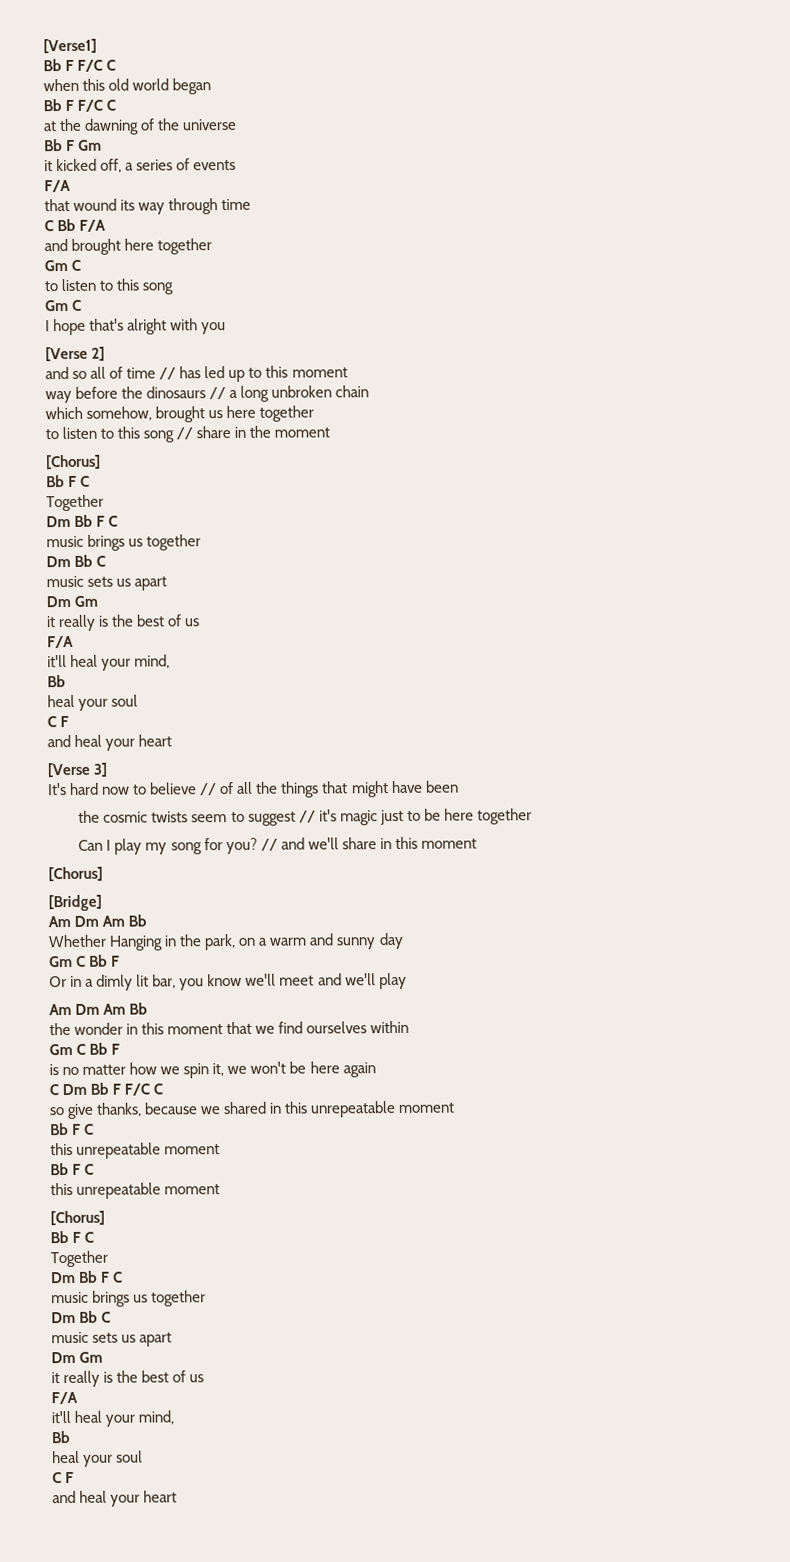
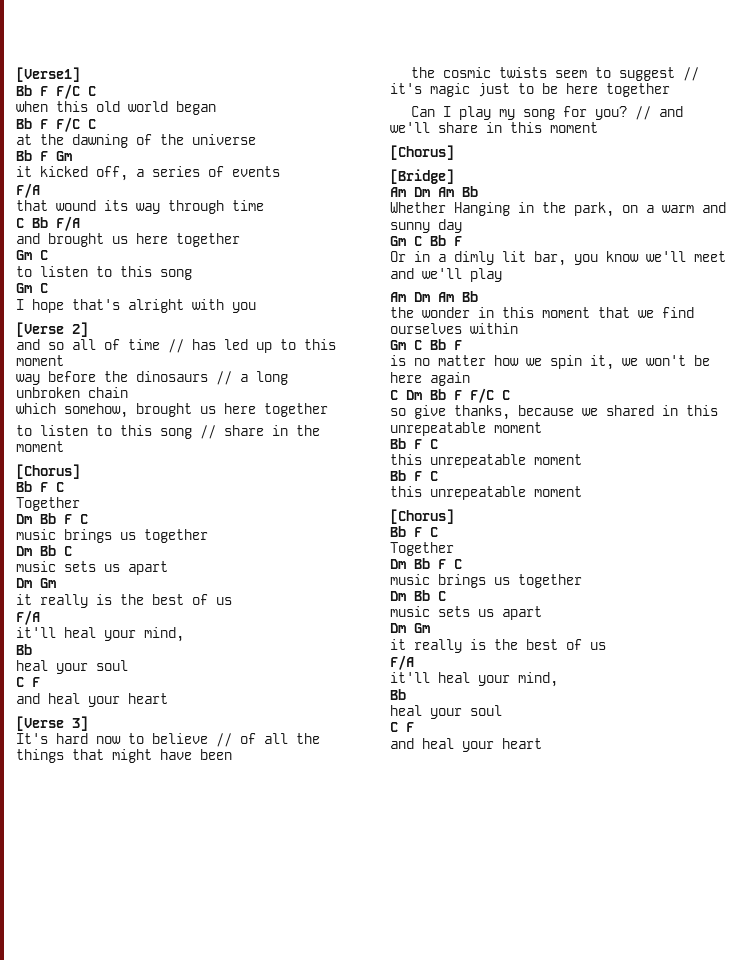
(122, 246) none -> [112,236,128,244] us

